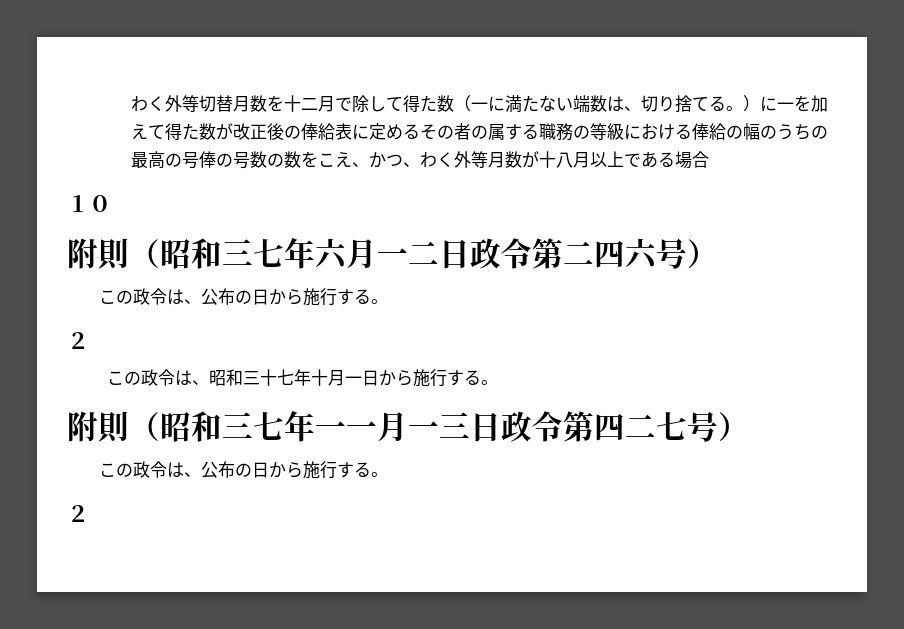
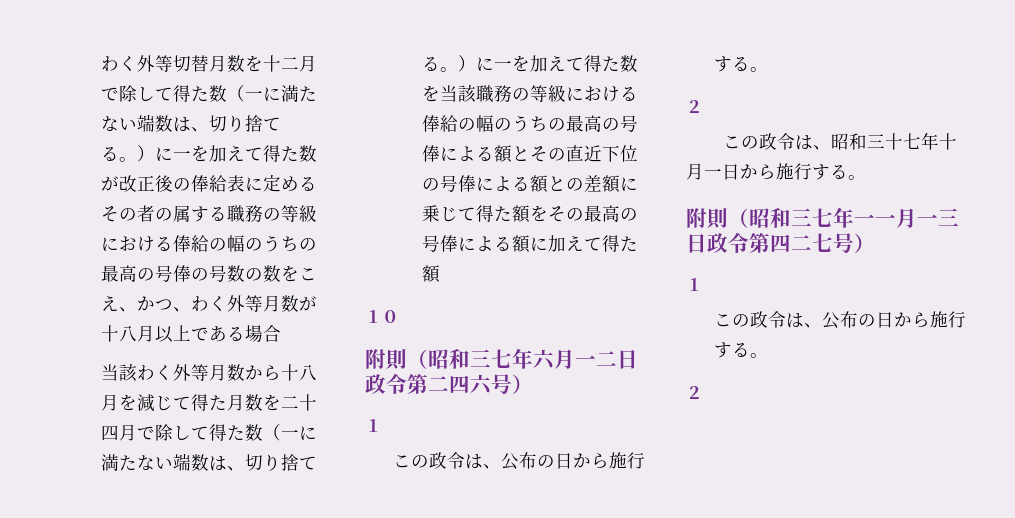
(710, 159) none -> [100,364,317,382] [100,394,317,412] [100,424,317,441] [100,453,317,471] [421,55,638,72] [421,85,638,103] [421,115,638,132] [421,145,638,163] [421,175,638,193] [421,205,638,223] [421,235,638,253] [421,265,440,283] // 当該わく外等月数から十八月を減じて得た月数を二十四月で除して得た数（一に満たない端数は、切り捨てる。）に一を加えて得た数を当該職務の等級における俸給の幅のうちの最高の号俸による額とその直近下位の号俸による額との差額に乗じて得た額をその最高の号俸による額に加えて得た額
(718, 253) none -> [365,419,382,432] // １
(749, 426) none -> [686,278,703,291] // １

